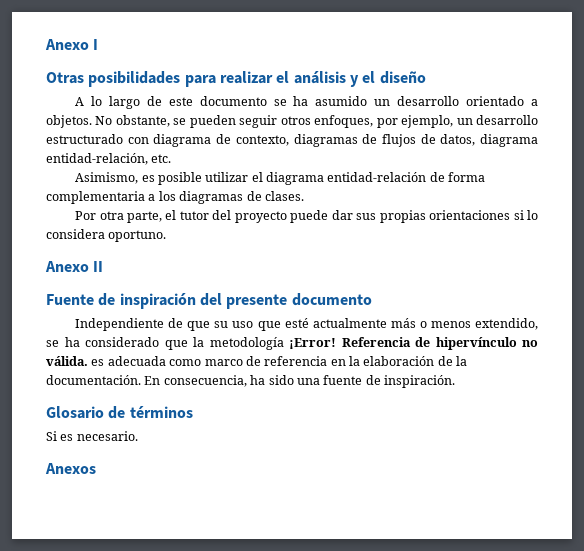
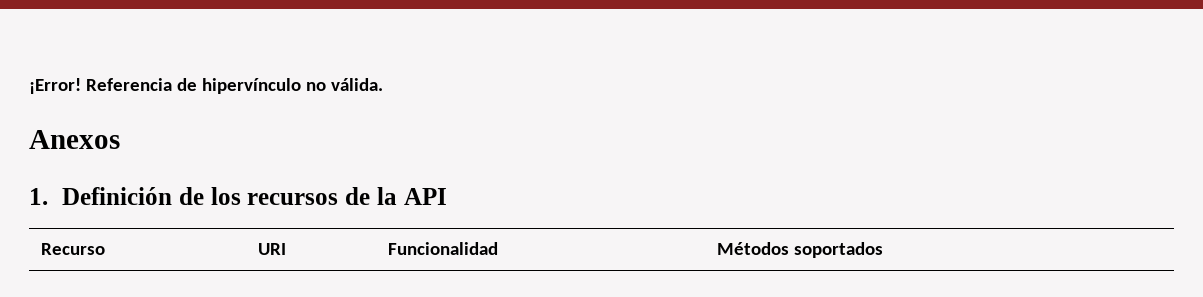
[45,39,99,50] [46,71,426,87] [75,96,538,109] [46,115,538,128] [46,134,538,147] [46,153,172,165] [75,172,486,185] [46,191,304,204] [75,210,538,223] [46,229,167,242] [45,261,104,272] [46,293,372,309] [75,318,538,331] [46,337,284,350] Anexo I // Otras posibilidades para realizar el análisis y el diseño // A lo largo de este documento se ha asumido un desarrollo orientado a objetos. No obstante, se pueden seguir otros enfoques, por ejemplo, un desarrollo estructurado con diagrama de contexto, diagramas de flujos de datos, diagrama entidad-relación, etc. // Asimismo, es posible utilizar el diagrama entidad-relación de forma complementaria a los diagramas de clases. // Por otra parte, el tutor del proyecto puede dar sus propias orientaciones si lo considera oportuno. // Anexo II // Fuente de inspiración del presente documento // Independiente de que su uso que esté actualmente más o menos extendido, se ha considerado que la metodología -> (29, 86) none
[91,356,468,366] [46,375,455,388] [46,406,193,419] [46,431,138,441] [45,463,96,474] es adecuada como marco de referencia en la elaboración de la documentación. En consecuencia, ha sido una fuente de inspiración. // Glosario de términos // Si es necesario. // Anexos -> [29,130,120,149] [29,187,447,205] [41,243,106,255] [258,243,287,255] [388,242,499,255] [717,242,884,258] // Anexos // 1. Definición de los recursos de la API // Recurso | URI | Funcionalidad | Métodos soportados

